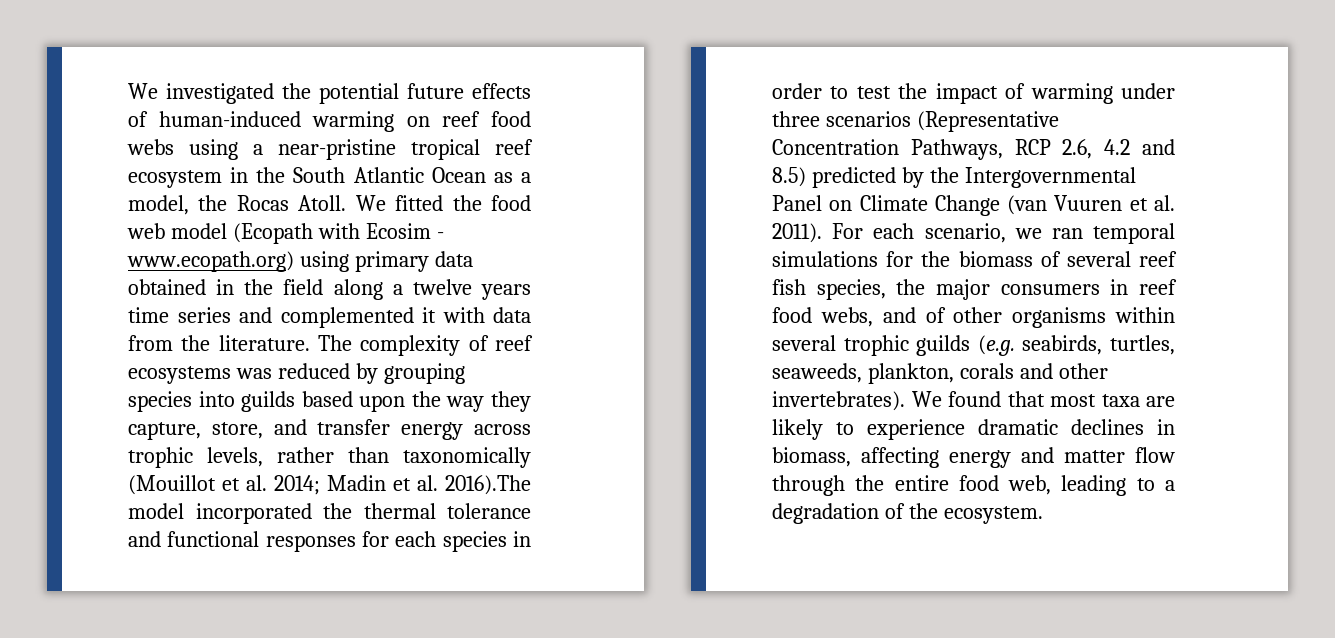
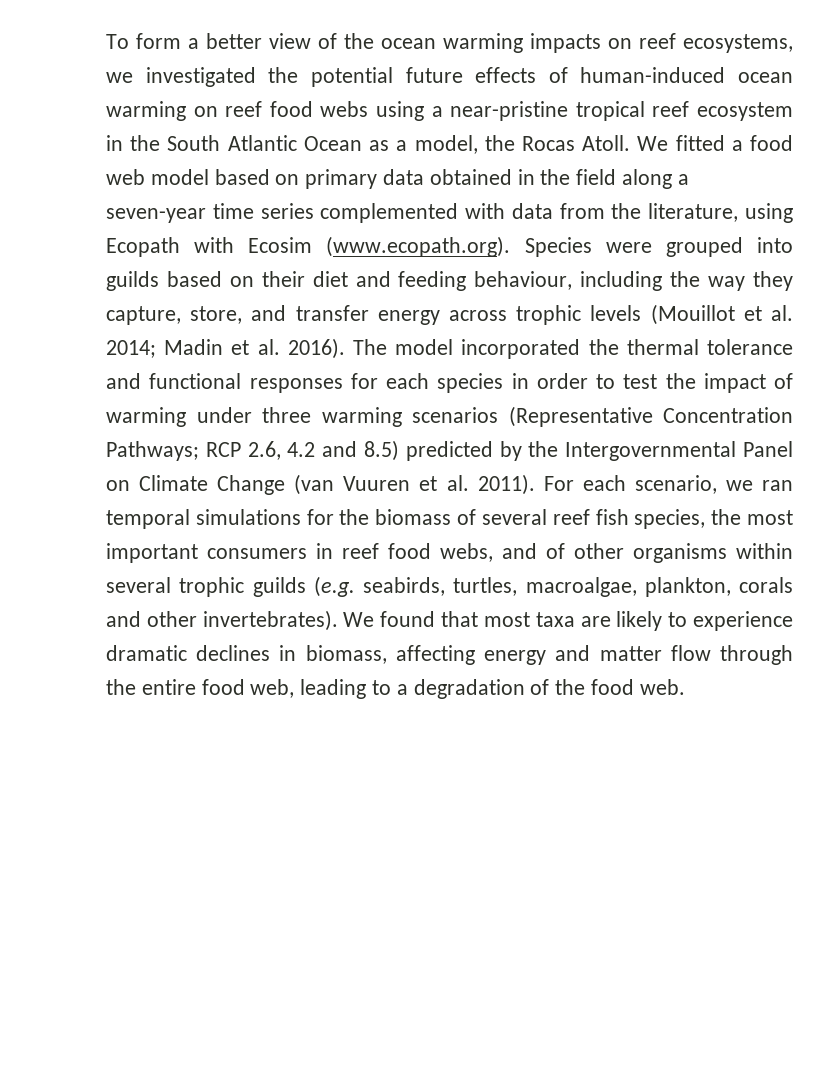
[128,83,158,99] We -> [106,33,793,53] [106,72,133,83] To form a better view of the ocean warming impacts on reef ecosystems, we
(301, 119) none -> [738,72,793,83] ocean
[452,195,482,211] the -> [731,140,743,151] a
[232,223,444,244] [127,251,349,272] (Ecopath with Ecosim - www.ecopath.org) using -> [214,169,300,185] based on
[412,279,531,300] [128,307,531,328] [128,335,533,356] [128,363,465,384] [128,391,406,412] twelve years time series and complemented it with data from the literature. The complexity of reef ecosystems was reduced by grouping species into guilds based upon -> [106,203,793,223] [106,236,793,257] [106,271,663,291] seven-year time series complemented with data from the literature, using Ecopath with Ecosim (www.ecopath.org). Species were grouped into guilds based on their diet and feeding behaviour, including
[207,447,531,468] levels, rather than taxonomically -> [590,305,642,321] levels
[445,475,531,495] 2016).The -> [287,338,387,359] 2016). The
(820, 119) none -> [321,407,402,427] warming
[910,139,1003,160] Pathways, -> [106,441,199,461] Pathways;
[936,279,990,300] major -> [747,510,794,525] [106,543,198,563] most important
[772,363,862,383] seaweeds, -> [525,577,637,597] macroalgae,
[943,506,1043,524] ecosystem. -> [591,679,685,695] food web.

